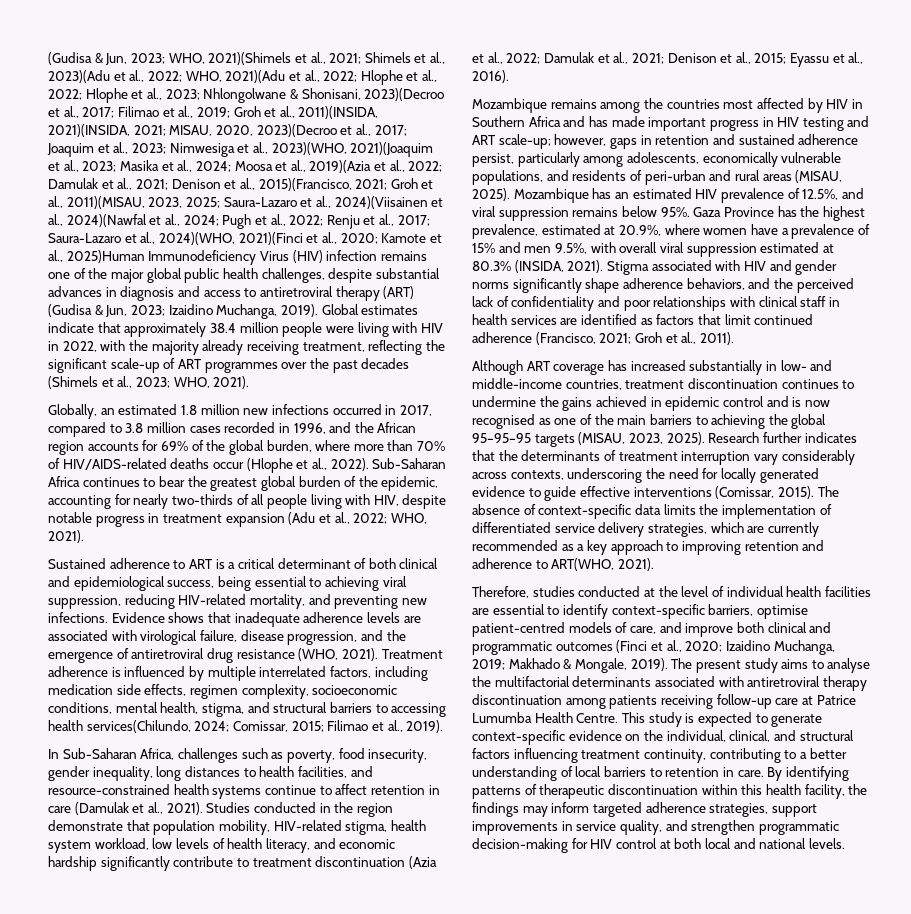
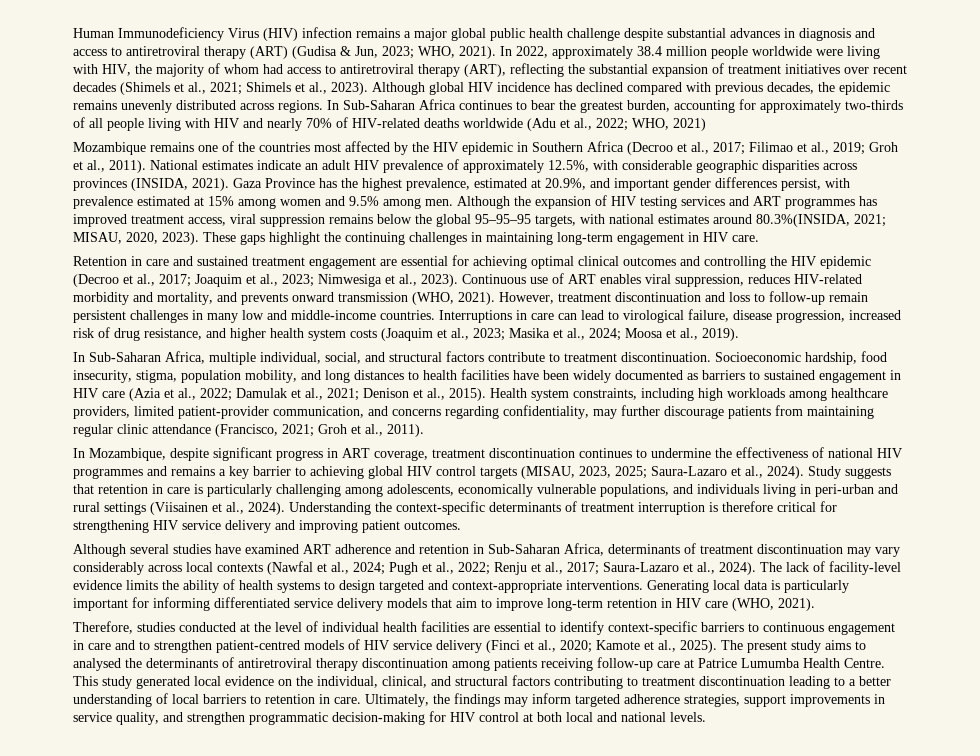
[48,52,446,65] [48,70,438,85] [48,88,445,103] [48,106,379,119] [48,124,407,137] [47,142,434,157] [48,160,443,173] [48,178,434,191] [48,196,444,209] [48,214,430,229] [48,232,442,245] [48,250,145,263] (Gudisa & Jun, 2023; WHO, 2021)(Shimels et al., 2021; Shimels et al., 2023)(Adu et al., 2022; WHO, 2021)(Adu et al., 2022; Hlophe et al., 2022; Hlophe et al., 2023; Nhlongolwane & Shonisani, 2023)(Decroo et al., 2017; Filimao et al., 2019; Groh et al., 2011)(INSIDA, 2021)(INSIDA, 2021; MISAU, 2020, 2023)(Decroo et al., 2017; Joaquim et al., 2023; Nimwesiga et al., 2023)(WHO, 2021)(Joaquim et al., 2023; Masika et al., 2024; Moosa et al., 2019)(Azia et al., 2022; Damulak et al., 2021; Denison et al., 2015)(Francisco, 2021; Groh et al., 2011)(MISAU, 2023, 2025; Saura-Lazaro et al., 2024)(Viisainen et al., 2024)(Nawfal et al., 2024; Pugh et al., 2022; Renju et al., 2017; Saura-Lazaro et al., 2024)(WHO, 2021)(Finci et al., 2020; Kamote et al., 2025)Human -> [73,28,114,38] Human
[48,268,108,279] one of the -> [404,31,411,38] a
[261,268,325,283] challenges, -> [567,28,620,41] challenge
[168,304,419,319] [48,322,121,333] Izaidino Muchanga, 2019). Global estimates indicate that -> [418,46,548,59] WHO, 2021). In 2022,
(323, 329) none -> [752,46,812,56] worldwide
[420,323,443,333] [48,340,445,355] [48,358,410,373] [48,376,250,389] [48,404,432,419] [48,422,417,437] [48,440,446,455] [48,458,369,473] HIV in 2022, with the majority already receiving treatment, reflecting the significant scale-up of ART programmes over the past decades (Shimels et al., 2023; WHO, 2021). // Globally, an estimated 1.8 million new infections occurred in 2017, compared to 3.8 million cases recorded in 1996, and the African region accounts for 69% of the global burden, where more than 70% of HIV/AIDS-related deaths occur (Hlophe et al., 2022). -> [102,63,907,77] [73,82,890,95] [73,100,339,113] HIV, the majority of whom had access to antiretroviral therapy (ART), reflecting the substantial expansion of treatment initiatives over recent decades (Shimels et al., 2021; Shimels et al., 2023). Although global HIV incidence has declined compared with previous decades, the epidemic remains unevenly distributed across regions. In
[260,476,439,491] global burden of the epidemic, -> [627,100,670,112] burden,
[133,494,169,509] nearly -> [760,100,841,113] approximately
[373,494,447,509] [48,512,285,527] HIV, despite notable progress in treatment expansion -> [214,117,523,131] HIV and nearly 70% of HIV-related deaths worldwide
[48,530,84,543] [48,558,439,569] [48,576,407,591] [48,594,427,609] [48,612,421,627] [48,630,406,645] [48,648,443,663] [48,666,428,681] [48,684,398,699] [48,702,447,717] [48,720,369,733] 2021). // Sustained adherence to ART is a critical determinant of both clinical and epidemiological success, being essential to achieving viral suppression, reducing HIV-related mortality, and preventing new infections. Evidence shows that inadequate adherence levels are associated with virological failure, disease progression, and the emergence of antiretroviral drug resistance (WHO, 2021). Treatment adherence is influenced by multiple interrelated factors, including medication side effects, regimen complexity, socioeconomic conditions, mental health, stigma, and structural barriers to accessing health services(Chilundo, 2024; Comissar, 2015; Filimao -> [673,118,706,131] [73,141,898,155] [73,159,857,173] [73,177,850,191] [73,195,877,209] [73,214,886,227] [73,232,759,245] [73,255,871,269] [73,273,862,287] [73,291,868,305] [73,309,901,323] [73,327,663,341] 2021) // Mozambique remains one of the countries most affected by the HIV epidemic in Southern Africa (Decroo et al., 2017; Filimao et al., 2019; Groh et al., 2011). National estimates indicate an adult HIV prevalence of approximately 12.5%, with considerable geographic disparities across provinces (INSIDA, 2021). Gaza Province has the highest prevalence, estimated at 20.9%, and important gender differences persist, with prevalence estimated at 15% among women and 9.5% among men. Although the expansion of HIV testing services and ART programmes has improved treatment access, viral suppression remains below the global 95–95–95 targets, with national estimates around 80.3%(INSIDA, 2021; MISAU, 2020, 2023). These gaps highlight the continuing challenges in maintaining long-term engagement in HIV care. // Retention in care and sustained treatment engagement are essential for achieving optimal clinical outcomes and controlling the HIV epidemic (Decroo et al., 2017; Joaquim et al., 2023; Nimwesiga et al., 2023). Continuous use of ART enables viral suppression, reduces HIV-related morbidity and mortality, and prevents onward transmission (WHO, 2021). However, treatment discontinuation and loss to follow-up remain persistent challenges in many low and middle-income countries. Interruptions in care can lead to virological failure, disease progression, increased risk of drug resistance, and higher health system costs (Joaquim et al., 2023; Masika et al., 2024; Moosa
[177,748,428,763] [48,766,373,781] [48,784,440,799] [48,802,393,817] [48,820,426,835] [48,838,396,853] [48,856,406,871] challenges such as poverty, food insecurity, gender inequality, long distances to health facilities, and resource-constrained health systems continue to affect retention in care (Damulak et al., 2021). Studies conducted in the region demonstrate that population mobility, HIV-related stigma, health system workload, low levels of health literacy, and economic hardship significantly contribute to treatment discontinuation -> [209,351,887,365] [73,369,901,383] [73,388,125,398] multiple individual, social, and structural factors contribute to treatment discontinuation. Socioeconomic hardship, food insecurity, stigma, population mobility, and long distances to health facilities have been widely documented as barriers to sustained engagement in HIV care
[754,52,864,67] [472,70,509,83] [472,98,863,113] [472,116,870,131] [472,134,859,149] [472,152,842,167] [472,170,843,185] [472,188,864,203] [472,206,865,221] [472,224,870,239] [472,242,834,257] [472,260,838,275] [472,278,854,293] [472,296,840,311] [472,314,814,325] [472,332,532,343] 2015; Eyassu et al., 2016). // Mozambique remains among the countries most affected by HIV in Southern Africa and has made important progress in HIV testing and ART scale-up; however, gaps in retention and sustained adherence persist, particularly among adolescents, economically vulnerable populations, and residents of peri-urban and rural areas (MISAU, 2025). Mozambique has an estimated HIV prevalence of 12.5%, and viral suppression remains below 95%. Gaza Province has the highest prevalence, estimated at 20.9%, where women have a prevalence of 15% and men 9.5%, with overall viral suppression estimated at 80.3% (INSIDA, 2021). Stigma associated with HIV and gender norms significantly shape adherence behaviors, and the perceived lack of confidentiality and poor relationships with clinical staff in health services are identified as factors that limit continued adherence -> [449,388,888,401] [73,405,874,419] [73,424,211,437] 2015). Health system constraints, including high workloads among healthcare providers, limited patient-provider communication, and concerns regarding confidentiality, may further discourage patients from maintaining regular clinic attendance
[472,360,833,375] [472,378,622,390] Although ART coverage has increased substantially in low- and middle-income countries, -> [73,447,428,461] In Mozambique, despite significant progress in ART coverage,
[562,396,830,411] [472,414,827,429] [472,432,857,447] [472,450,855,465] [472,468,819,483] [472,486,839,501] [472,504,832,519] [472,522,819,537] [472,540,825,555] [472,558,615,571] gains achieved in epidemic control and is now recognised as one of the main barriers to achieving the global 95–95–95 targets (MISAU, 2023, 2025). Research further indicates that the determinants of treatment interruption vary considerably across contexts, underscoring the need for locally generated evidence to guide effective interventions (Comissar, 2015). The absence of context-specific data limits the implementation of differentiated service delivery strategies, which are currently recommended as a key approach to improving retention and adherence to ART(WHO, -> [736,447,902,458] [73,466,891,479] [73,484,898,497] [73,501,837,515] [73,520,461,533] [73,543,900,557] [73,561,901,575] [73,579,849,593] [73,597,774,611] effectiveness of national HIV programmes and remains a key barrier to achieving global HIV control targets (MISAU, 2023, 2025; Saura-Lazaro et al., 2024). Study suggests that retention in care is particularly challenging among adolescents, economically vulnerable populations, and individuals living in peri-urban and rural settings (Viisainen et al., 2024). Understanding the context-specific determinants of treatment interruption is therefore critical for strengthening HIV service delivery and improving patient outcomes. // Although several studies have examined ART adherence and retention in Sub-Saharan Africa, determinants of treatment discontinuation may vary considerably across local contexts (Nawfal et al., 2024; Pugh et al., 2022; Renju et al., 2017; Saura-Lazaro et al., 2024). The lack of facility-level evidence limits the ability of health systems to design targeted and context-appropriate interventions. Generating local data is particularly important for informing differentiated service delivery models that aim to improve long-term retention in HIV care (WHO,
[708,604,808,619] [472,622,832,637] [472,640,835,655] [472,658,668,673] barriers, optimise patient-centred models of care, and improve both clinical and programmatic outcomes (Finci et al., 2020; Izaidino Muchanga, 2019; Makhado & Mongale, 2019). -> [701,622,895,635] [73,639,717,653] barriers to continuous engagement in care and to strengthen patient-centred models of HIV service delivery (Finci et al., 2020; Kamote et al., 2025).
[827,658,871,673] [472,676,744,687] analyse the multifactorial determinants associated with -> [73,657,234,671] analysed the determinants of
[685,712,823,727] [472,730,565,745] is expected to generate context-specific -> [136,676,221,689] generated local
[513,748,781,763] influencing treatment continuity, contributing -> [554,676,830,689] contributing to treatment discontinuation leading
[767,766,849,781] [472,784,845,799] By identifying patterns of therapeutic discontinuation within this health facility, -> [365,694,429,707] Ultimately,

